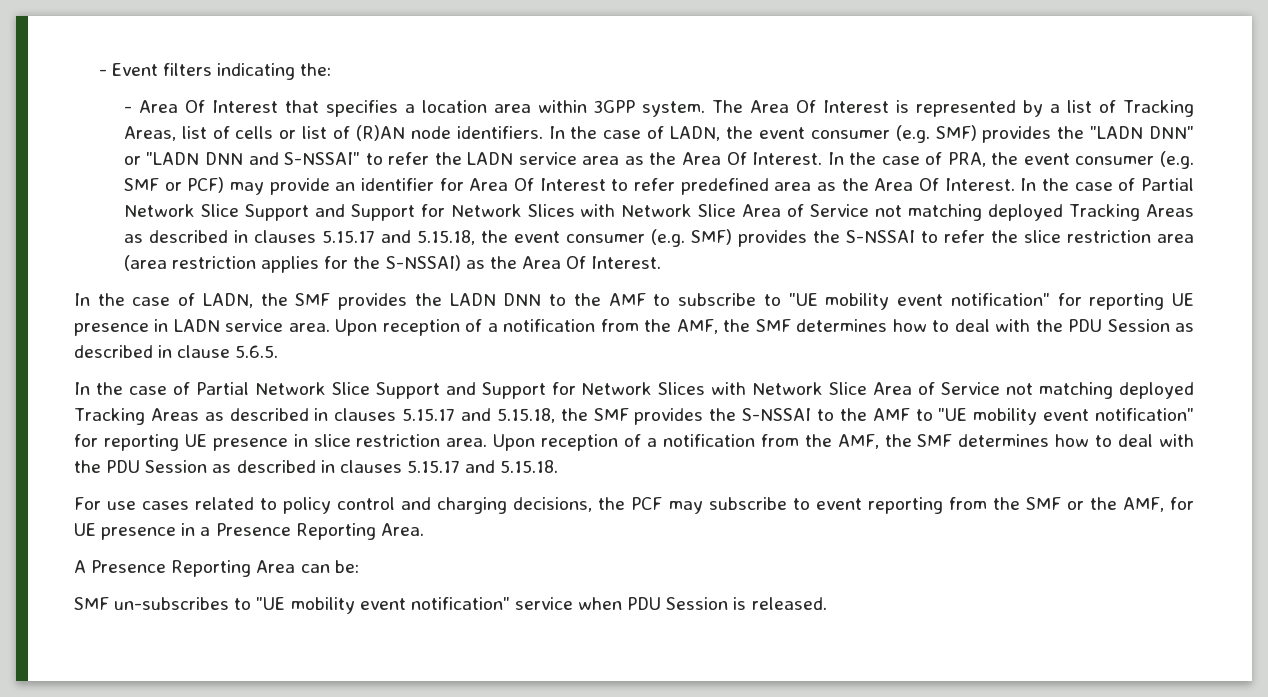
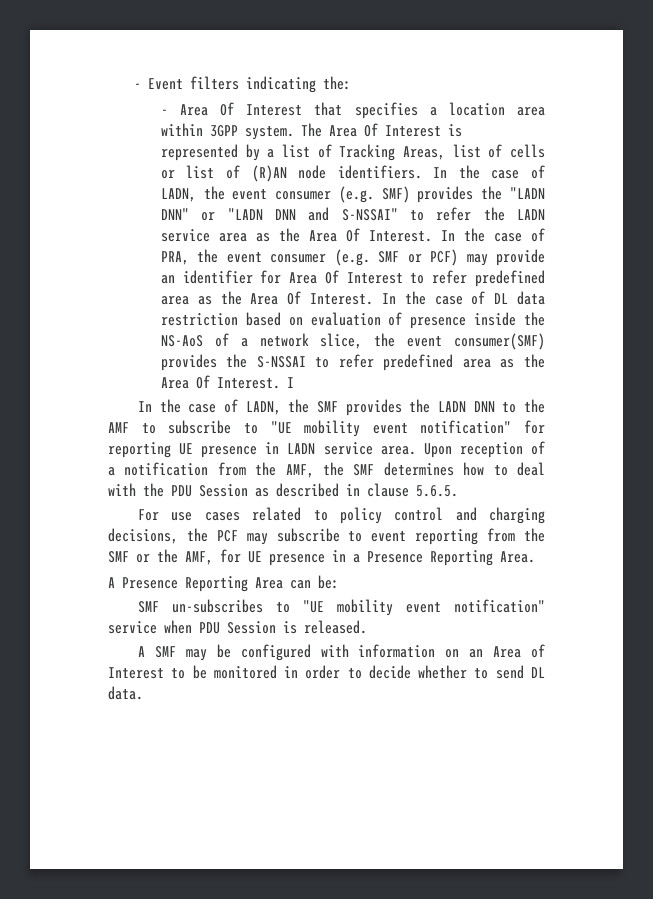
[1140,178,1194,191] [123,204,1194,221] [123,229,732,247] Partial Network Slice Support and Support for Network Slices with Network Slice Area of Service not matching deployed Tracking Areas as described in clauses 5.15.17 and 5.15.18, the event consumer (e.g. SMF) -> [494,291,545,305] [160,312,545,329] [160,333,545,350] DL data restriction based on evaluation of presence inside the NS-AoS of a network slice, the event consumer(SMF)
[990,230,1194,243] [123,255,662,273] the slice restriction area (area restriction applies for the S-NSSAI) as the Area Of Interest. -> [383,354,546,371] [160,375,294,389] predefined area as the Area Of Interest. I
[74,382,1195,399] [74,408,1195,425] [74,434,1194,451] [74,460,559,473] // In the case of Partial Network Slice Support and Support for Network Slices with Network Slice Area of Service not matching deployed Tracking Areas as described in clauses 5.15.17 and 5.15.18, the SMF provides the S-NSSAI to the AMF to "UE mobility event notification" for reporting UE presence in slice restriction area. Upon reception of a notification from the AMF, the SMF determines how to deal with the PDU Session as described in clauses 5.15.17 and 5.15.18. -> (458, 491) none
(827, 603) none -> [138,644,545,661] [108,665,545,679] [108,686,143,700] // A SMF may be configured with information on an Area of Interest to be monitored in order to decide whether to send DL data.

